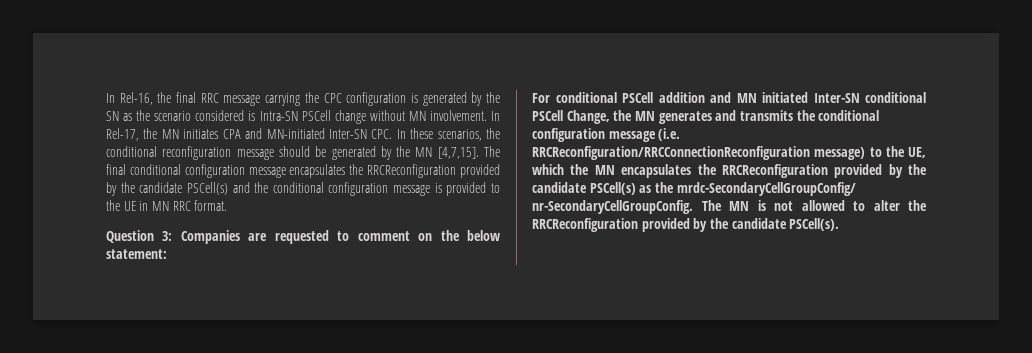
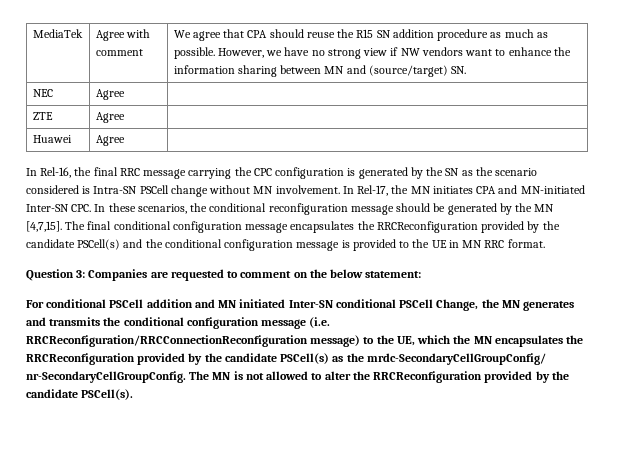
(106, 98) none -> [32,29,83,38] [95,29,150,41] [95,49,143,56] [173,29,548,41] [173,47,571,59] [173,65,467,77] [32,89,53,97] [95,89,125,100] [32,112,53,120] [95,112,125,123] [32,135,72,143] [95,135,125,146] MediaTek | Agree with comment | We agree that CPA should reuse the R15 SN addition procedure as much as possible. However, we have no strong view if NW vendors want to enhance the information sharing between MN and (source/target) SN. // NEC | Agree | // ZTE | Agree | // Huawei | Agree | //

